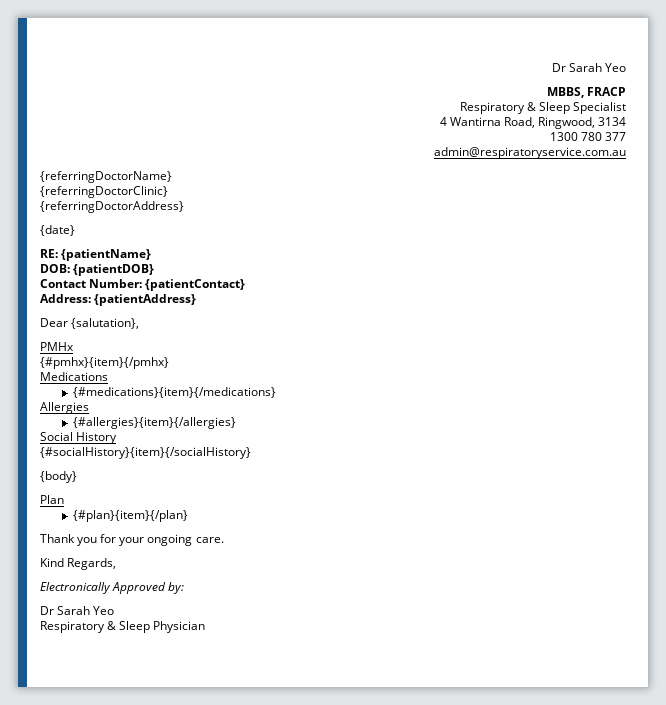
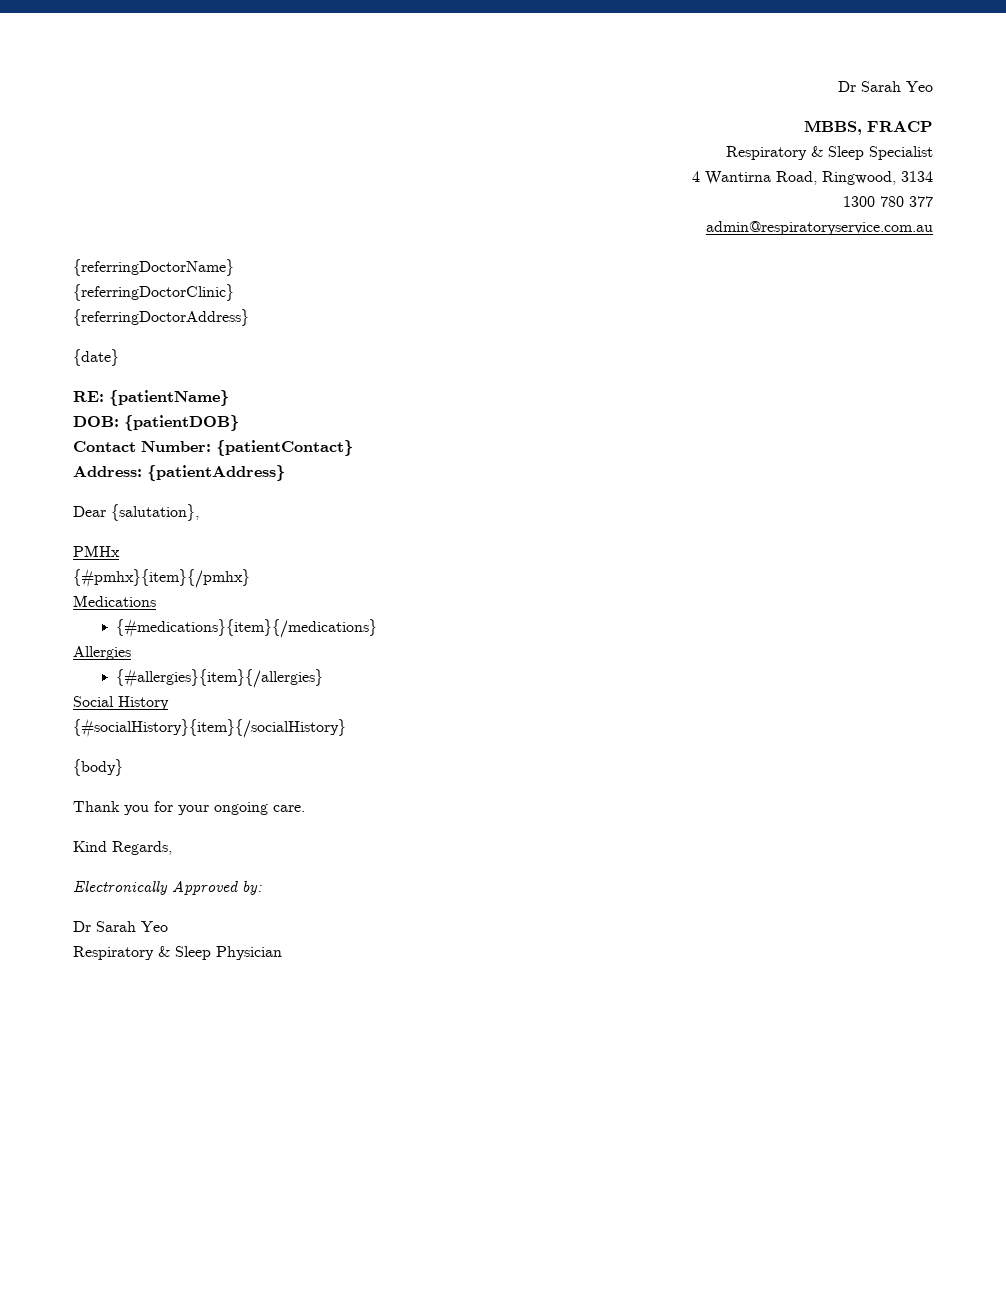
[40,495,64,504] [72,510,188,522] // Plan // {#plan}{item}{/plan} -> (123, 767) none

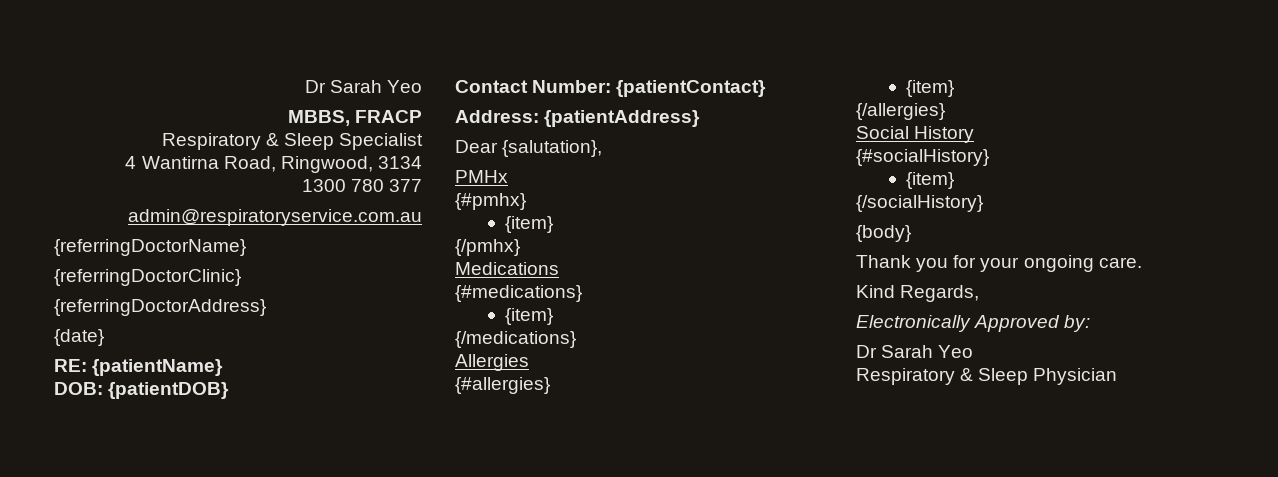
[73,568,250,588] [73,595,156,607] [115,618,377,638] [73,646,131,660] [115,668,323,688] {#pmhx}{item}{/pmhx} // Medications // {#medications}{item}{/medications} // Allergies // {#allergies}{item}{/allergies} -> [455,193,526,210] [505,216,554,233] [455,239,520,256] [455,262,559,275] [455,285,582,302] [505,308,554,325] [455,331,576,348] [455,354,529,371] [455,377,550,394] [906,80,955,97] [856,103,945,120] {#pmhx} // {item} // {/pmhx} // Medications // {#medications} // {item} // {/medications} // Allergies // {#allergies} // {item} // {/allergies}
[73,718,346,738] {#socialHistory}{item}{/socialHistory} -> [856,149,989,166] [906,172,955,189] [856,195,983,212] {#socialHistory} // {item} // {/socialHistory}

